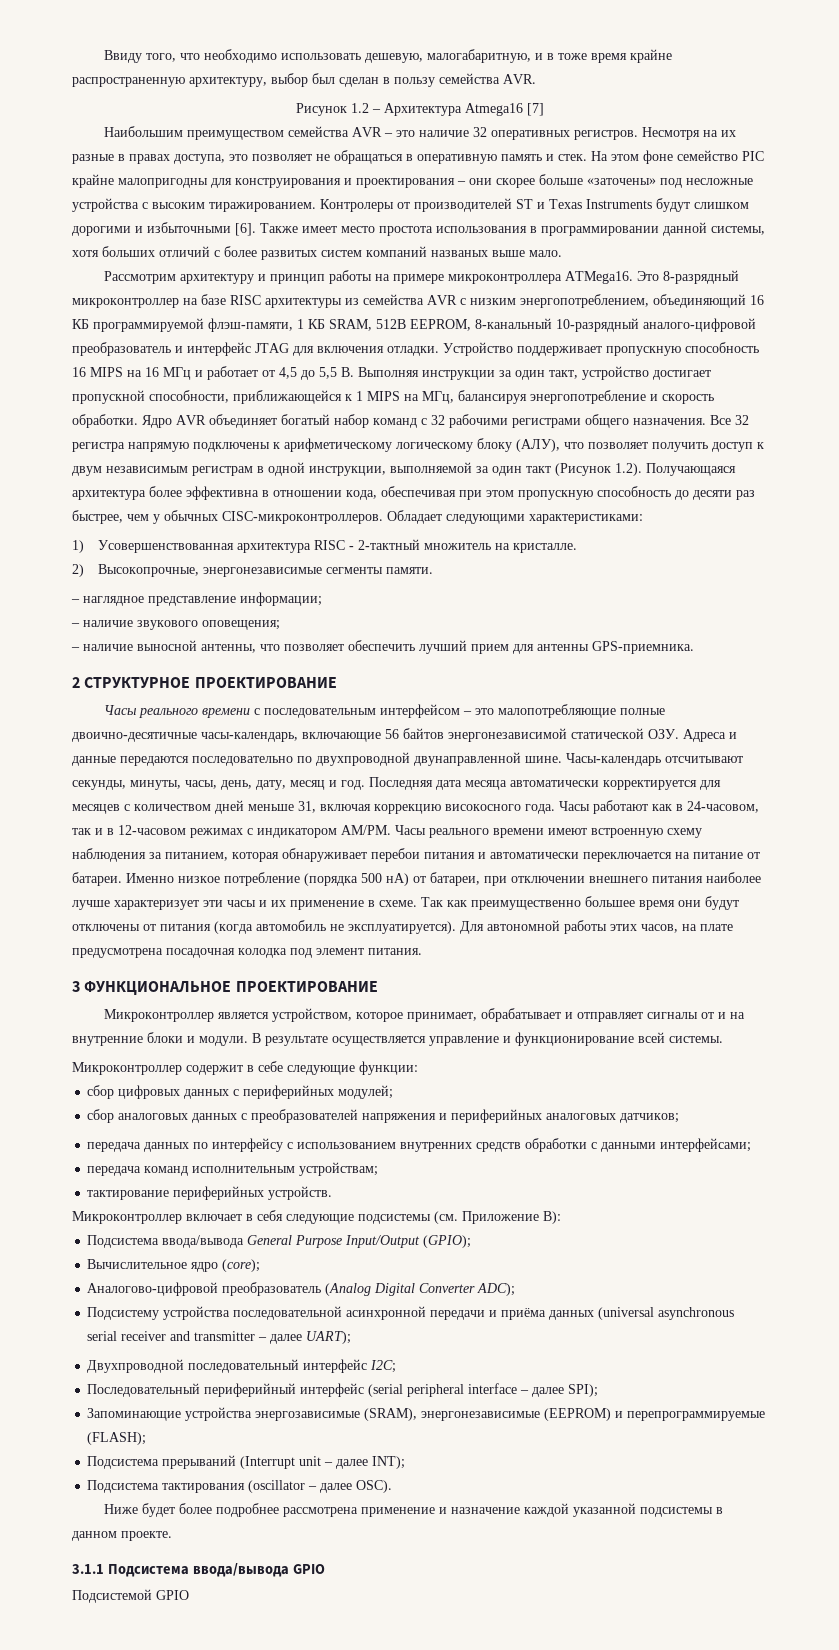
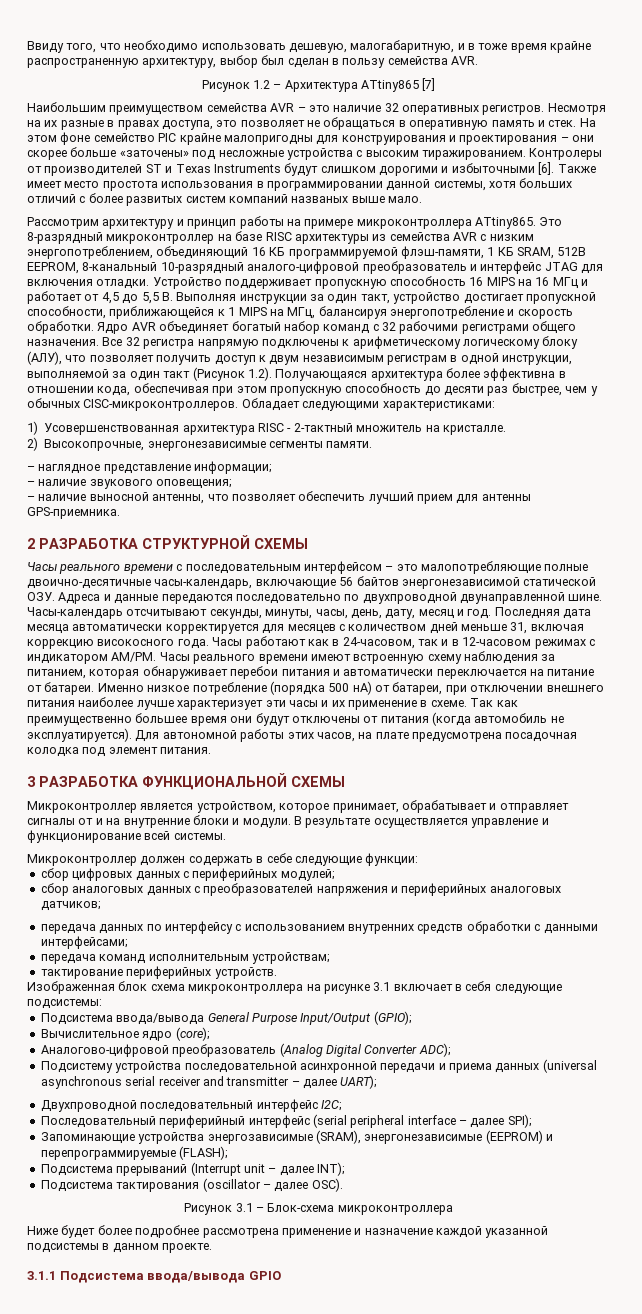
[464,103,523,116] Atmega16 -> [361,80,420,92] ATtiny865
[565,271,634,284] ATMega16. -> [475,217,536,229] ATtiny865.
[84,677,337,688] СТРУКТУРНОЕ ПРОЕКТИРОВАНИЕ -> [39,535,308,549] РАЗРАБОТКА СТРУКТУРНОЙ СХЕМЫ
[84,981,378,996] ФУНКЦИОНАЛЬНОЕ ПРОЕКТИРОВАНИЕ -> [39,773,345,790] РАЗРАБОТКА ФУНКЦИОНАЛЬНОЙ СХЕМЫ
[186,1065,243,1075] содержит -> [140,856,253,866] должен содержать
[72,1210,561,1224] Микроконтроллер включает в себя следующие подсистемы (см. Приложение В): -> [27,981,562,994] [27,999,102,1009] Изображенная блок схема микроконтроллера на рисунке 3.1 включает в себя следующие подсистемы:
[501,1308,547,1320] приёма -> [449,1063,492,1073] приема
(393, 1486) none -> [184,1203,453,1215] // Рисунок 3.1 – Блок-схема микроконтроллера
[72,1589,189,1603] // Подсистемой GPIO -> (281, 1275) none

